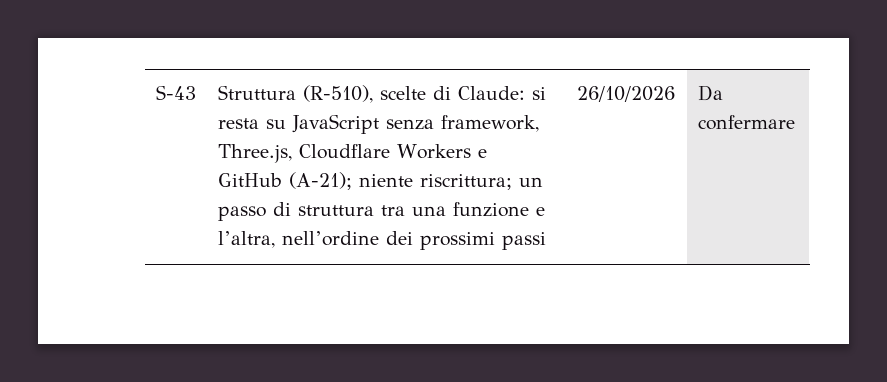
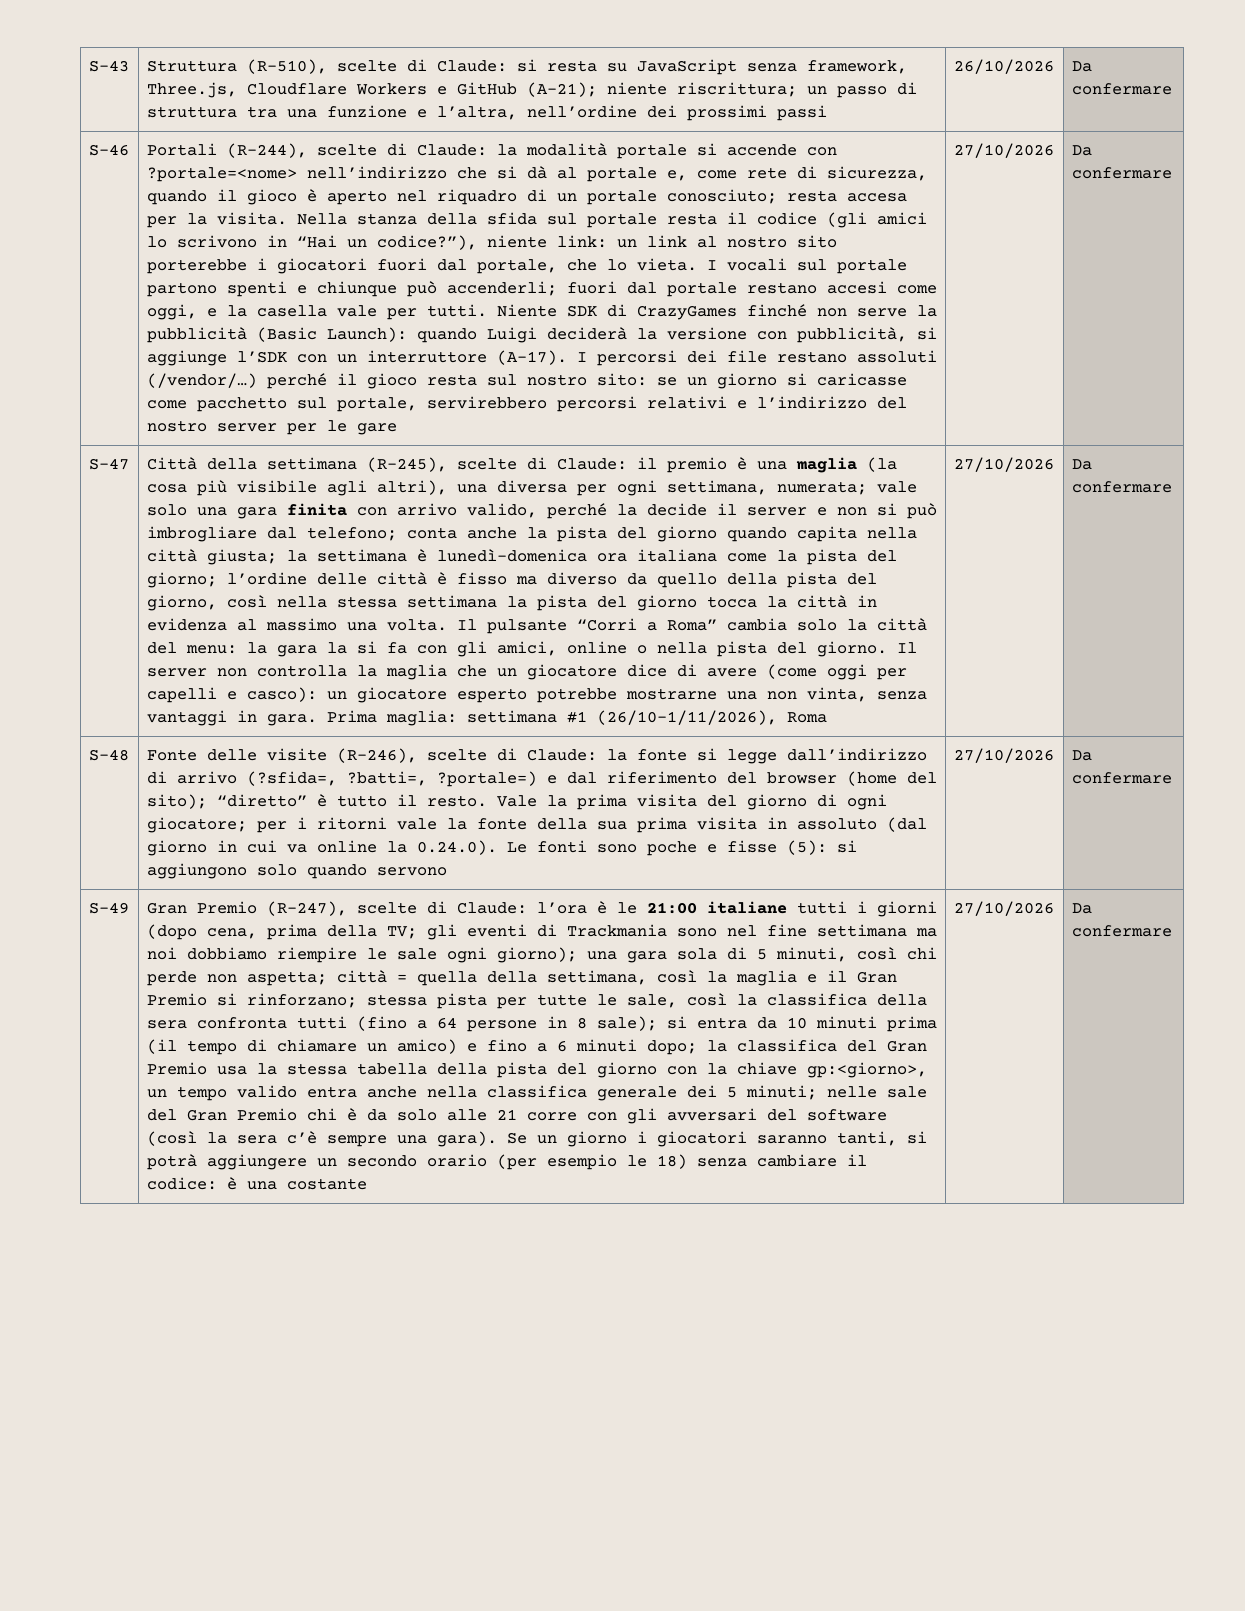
(795, 122) none -> [88,144,129,156] [146,143,837,159] [146,166,927,182] [146,189,907,205] [146,212,927,228] [146,235,837,250] [146,258,907,274] [146,281,937,297] [146,304,937,320] [146,327,937,343] [146,350,937,366] [146,373,907,389] [146,396,907,412] [146,420,397,435] [953,143,1054,158] [1071,145,1092,156] [1071,167,1172,179] [88,458,129,470] [146,457,897,473] [146,480,917,496] [146,503,937,519] [146,526,917,542] [146,549,897,565] [146,572,877,588] [146,595,877,611] [146,618,927,634] [146,641,917,657] [146,664,907,680] [146,687,927,703] [146,710,827,726] [953,457,1054,472] [1071,459,1092,470] [1071,481,1172,493] [88,749,129,761] [146,748,927,764] [146,771,937,787] [146,794,887,810] [146,817,927,833] [146,840,857,856] [146,863,447,879] [953,748,1054,763] [1071,750,1092,761] [1071,772,1172,784] [88,902,129,914] [146,901,937,917] [146,924,937,940] [146,947,937,963] [146,970,897,986] [146,993,927,1009] [146,1016,937,1032] [146,1039,927,1055] [146,1062,927,1078] [146,1085,927,1101] [146,1108,887,1124] [146,1131,927,1147] [146,1154,867,1170] [146,1177,367,1190] [953,901,1054,916] [1071,903,1092,914] [1071,925,1172,937] // S-46 | Portali (R-244), scelte di Claude: la modalità portale si accende con ?portale=<nome> nell’indirizzo che si dà al portale e, come rete di sicurezza, quando il gioco è aperto nel riquadro di un portale conosciuto; resta accesa per la visita. Nella stanza della sfida sul portale resta il codice (gli amici lo scrivono in “Hai un codice?”), niente link: un link al nostro sito porterebbe i giocatori fuori dal portale, che lo vieta. I vocali sul portale partono spenti e chiunque può accenderli; fuori dal portale restano accesi come oggi, e la casella vale per tutti. Niente SDK di CrazyGames finché non serve la pubblicità (Basic Launch): quando Luigi deciderà la versione con pubblicità, si aggiunge l’SDK con un interruttore (A-17). I percorsi dei file restano assoluti (/vendor/…) perché il gioco resta sul nostro sito: se un giorno si caricasse come pacchetto sul portale, servirebbero percorsi relativi e l’indirizzo del nostro server per le gare | 27/10/2026 | Da confermare // S-47 | Città della settimana (R-245), scelte di Claude: il premio è una maglia (la cosa più visibile agli altri), una diversa per ogni settimana, numerata; vale solo una gara finita con arrivo valido, perché la decide il server e non si può imbrogliare dal telefono; conta anche la pista del giorno quando capita nella città giusta; la settimana è lunedì-domenica ora italiana come la pista del giorno; l’ordine delle città è fisso ma diverso da quello della pista del giorno, così nella stessa settimana la pista del giorno tocca la città in evidenza al massimo una volta. Il pulsante “Corri a Roma” cambia solo la città del menu: la gara la si fa con gli amici, online o nella pista del giorno. Il server non controlla la maglia che un giocatore dice di avere (come oggi per capelli e casco): un giocatore esperto potrebbe mostrarne una non vinta, senza vantaggi in gara. Prima maglia: settimana #1 (26/10-1/11/2026), Roma | 27/10/2026 | Da confermare // S-48 | Fonte delle visite (R-246), scelte di Claude: la fonte si legge dall’indirizzo di arrivo (?sfida=, ?batti=, ?portale=) e dal riferimento del browser (home del sito); “diretto” è tutto il resto. Vale la prima visita del giorno di ogni giocatore; per i ritorni vale la fonte della sua prima visita in assoluto (dal giorno in cui va online la 0.24.0). Le fonti sono poche e fisse (5): si aggiungono solo quando servono | 27/10/2026 | Da confermare // S-49 | Gran Premio (R-247), scelte di Claude: l’ora è le 21:00 italiane tutti i giorni (dopo cena, prima della TV; gli eventi di Trackmania sono nel fine settimana ma noi dobbiamo riempire le sale ogni giorno); una gara sola di 5 minuti, così chi perde non aspetta; città = quella della settimana, così la maglia e il Gran Premio si rinforzano; stessa pista per tutte le sale, così la classifica della sera confronta tutti (fino a 64 persone in 8 sale); si entra da 10 minuti prima (il tempo di chiamare un amico) e fino a 6 minuti dopo; la classifica del Gran Premio usa la stessa tabella della pista del giorno con la chiave gp:<giorno>, un tempo valido entra anche nella classifica generale dei 5 minuti; nelle sale del Gran Premio chi è da solo alle 21 corre con gli avversari del software (così la sera c’è sempre una gara). Se un giorno i giocatori saranno tanti, si potrà aggiungere un secondo orario (per esempio le 18) senza cambiare il codice: è una costante | 27/10/2026 | Da confermare

